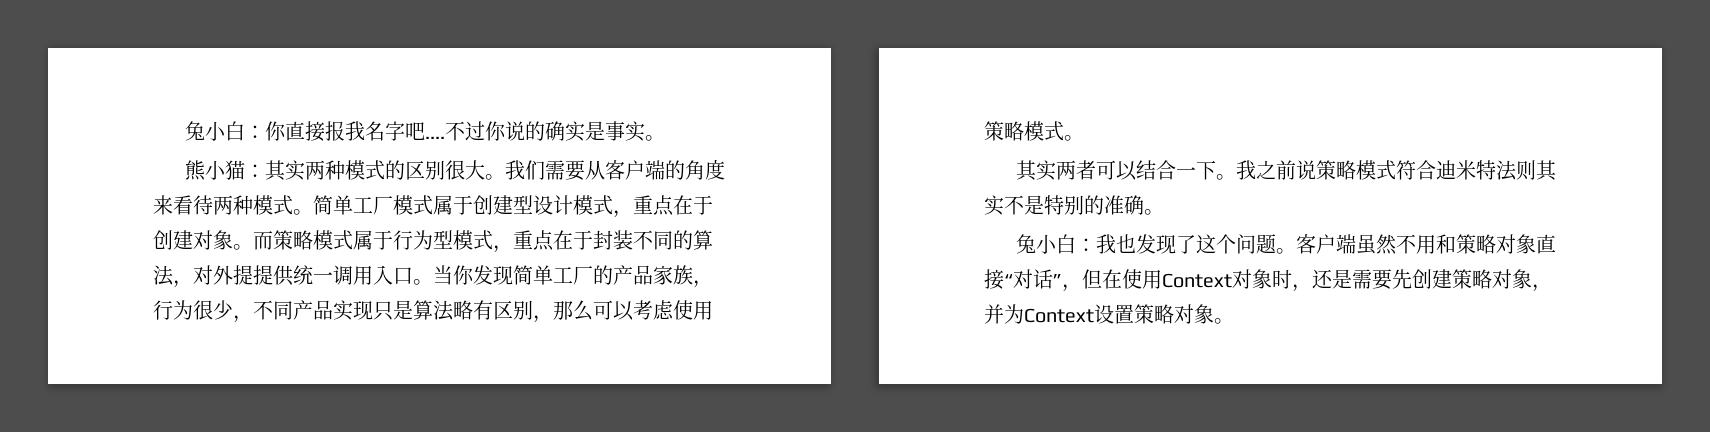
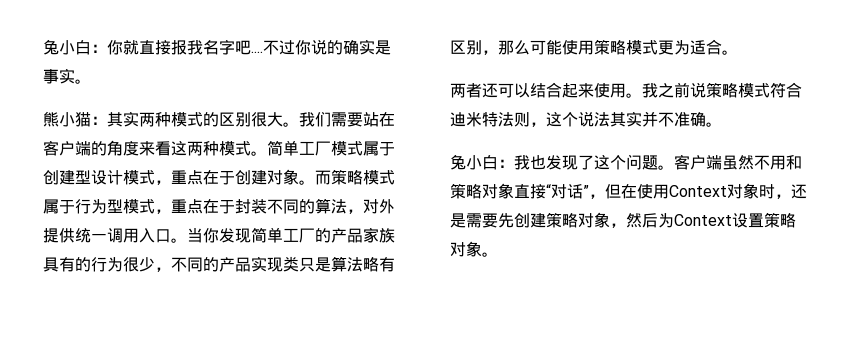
(286, 131) none -> [123,40,139,55] 就
[584,160,605,180] 从 -> [363,112,395,127] 站在
[193,195,213,215] 待 -> [171,141,187,156] 这
[253,265,273,285] 提 -> (59, 235) none
[693,280,713,288] ， -> [43,257,91,272] 具有的
(293, 310) none -> [203,257,219,272] 的
(373, 310) none -> [283,256,299,272] 类
[613,300,674,321] 以考虑 -> [546,40,562,55] 能
[1064,135,1084,141] [1015,160,1216,181] 。 // 其实两者可以结合一下 -> [658,39,738,55] [450,82,626,98] 更为适合。 // 两者还可以结合起来使用
[1535,160,1557,181] [984,195,1104,216] 其实不是特别的 -> [530,111,674,127] ，这个说法其实并不
[984,304,1004,324] 并 -> [626,213,658,228] 然后

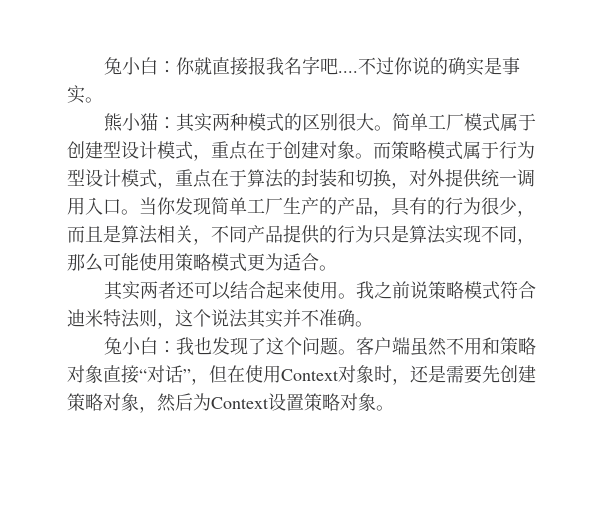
[299,112,395,127] [43,140,267,156] 我们需要站在客户端的角度来看这两种模式。 -> (392, 128) none
[123,198,347,214] 模式，重点在于封装不同的算法 -> [85,169,391,189] 设计模式，重点在于算法的封装和切换
[315,227,395,243] 的产品家族 -> [283,197,391,217] 生产的产品，
[171,256,395,272] [450,40,482,55] 不同的产品实现类只是算法略有区别 -> [67,225,517,245] 而且是算法相关，不同产品提供的行为只是算法实现不同
(738, 52) none -> [103,281,140,300] 其实

